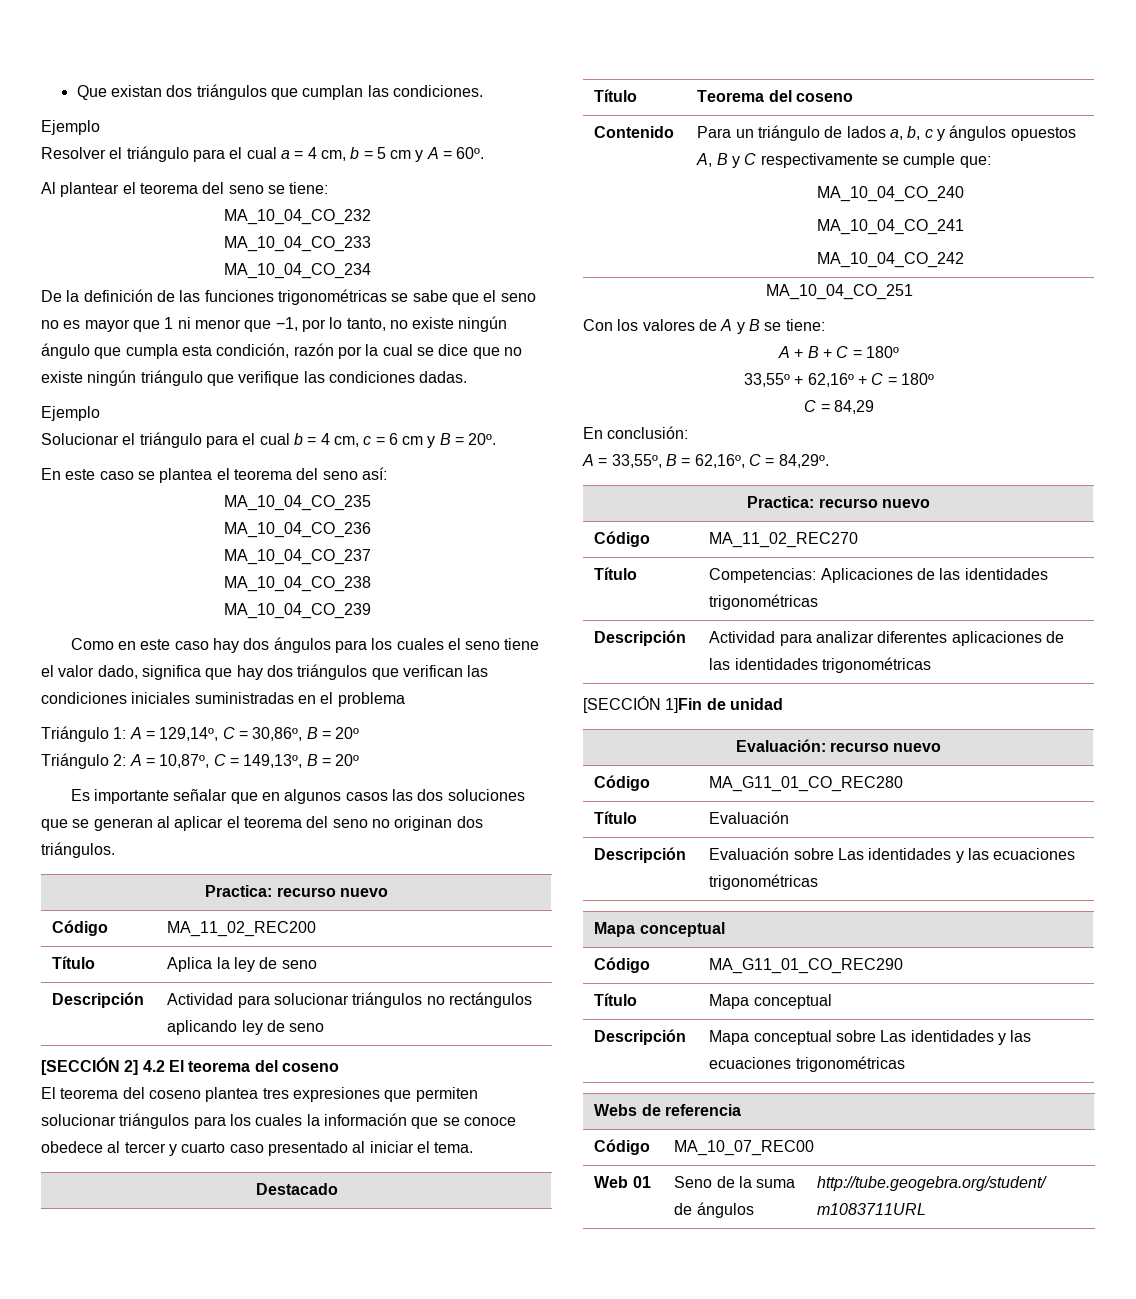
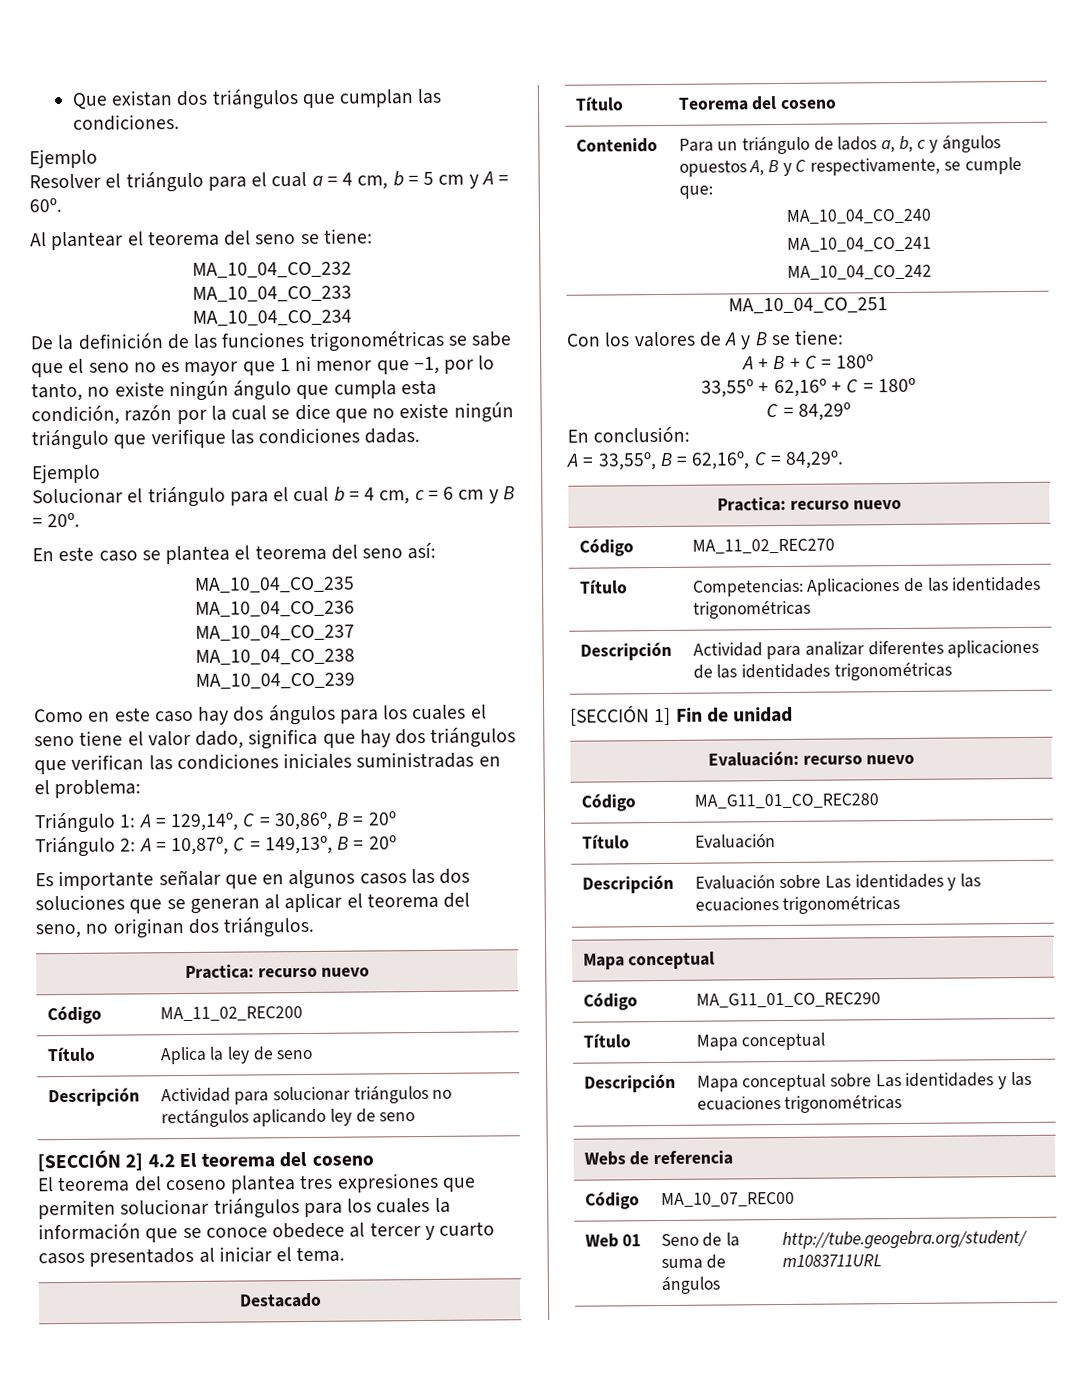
[337,692,405,707] problema -> [54,779,142,799] problema:
[332,819,368,828] seno -> [35,923,81,939] seno,
[229,1141,348,1156] caso presentado -> [38,1247,195,1267] casos presentados
[760,153,878,168] respectivamente -> [810,157,941,176] respectivamente,
[833,400,874,414] 84,29 -> [797,402,851,421] 84,29º
[665,698,703,713] 1]Fin -> [654,707,703,726] 1] Fin

